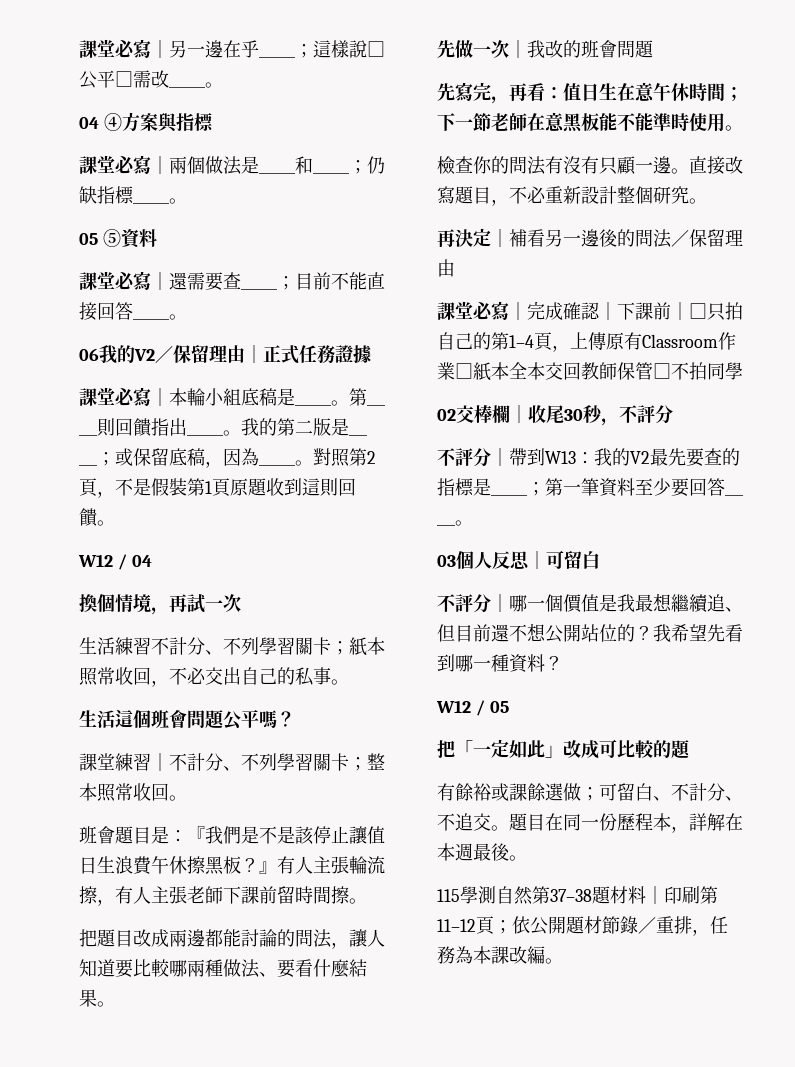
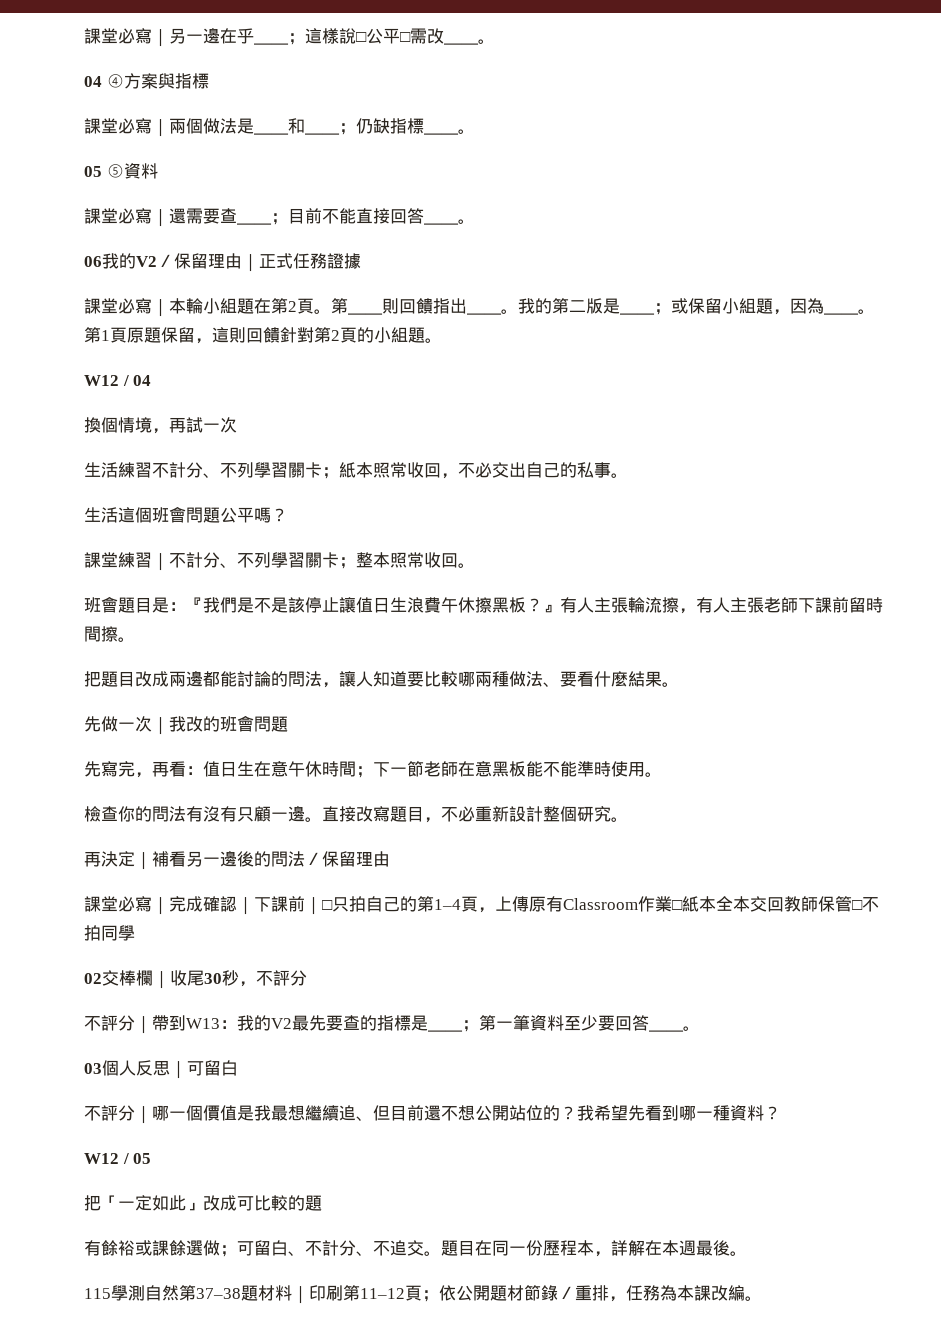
[241,388,331,406] 底稿是＿＿ -> [237,298,314,314] 題在第2頁
[169,448,205,466] 底稿 -> [722,298,773,314] 小組題
[313,448,376,467] [79,478,187,498] 對照第2頁，不是假裝 -> (875, 311) none
[266,478,302,496] 收到 -> [161,327,212,344] 保留，
(98, 517) none -> [280,327,425,343] 針對第2頁的小組題

